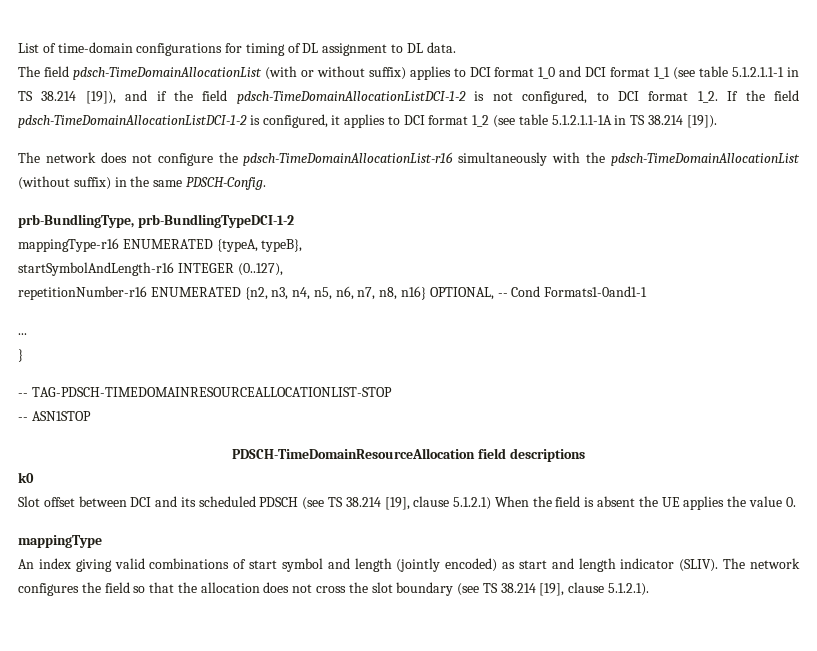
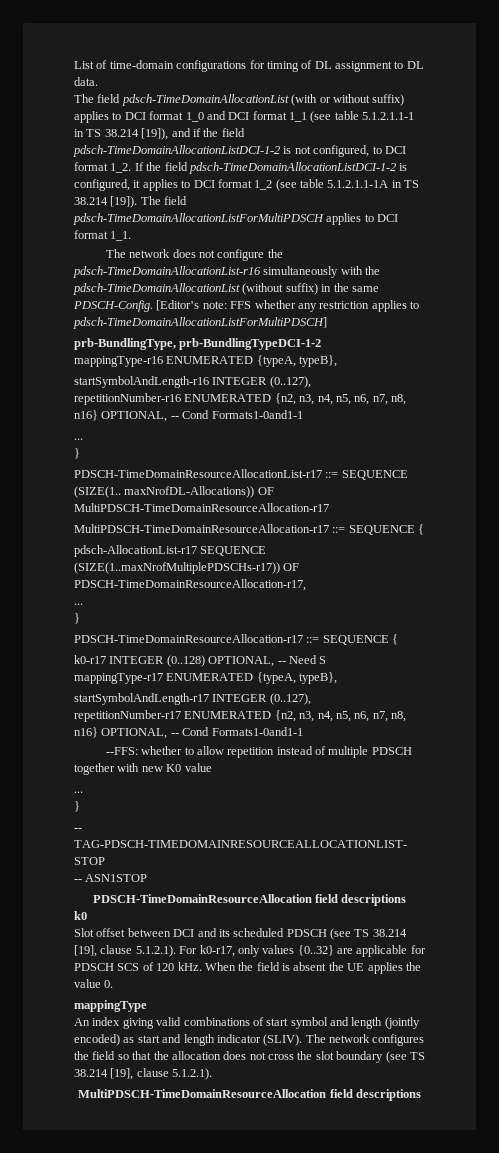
(717, 121) none -> [140,196,188,205] [73,213,399,225] [74,230,132,241] The field pdsch-TimeDomainAllocationListForMultiPDSCH applies to DCI format 1_1.
(266, 183) none -> [156,300,419,312] [73,317,327,329] [Editor’s note: FFS whether any restriction applies to pdsch-TimeDomainAllocationListForMultiPDSCH]
(23, 355) none -> [74,469,408,480] [74,486,274,498] [74,503,329,512] [74,524,425,535] [74,545,267,557] [74,562,300,574] [74,579,306,591] [74,603,83,605] [74,613,80,624] [74,634,399,645] [74,655,327,667] [74,672,338,684] [74,693,311,705] [74,710,406,722] [74,727,303,739] [105,746,412,758] [74,763,212,775] [74,791,83,793] [74,801,80,812] // PDSCH-TimeDomainResourceAllocationList-r17 ::= SEQUENCE (SIZE(1.. maxNrofDL-Allocations)) OF MultiPDSCH-TimeDomainResourceAllocation-r17 // MultiPDSCH-TimeDomainResourceAllocation-r17 ::= SEQUENCE { // pdsch-AllocationList-r17 SEQUENCE (SIZE(1..maxNrofMultiplePDSCHs-r17)) OF PDSCH-TimeDomainResourceAllocation-r17, // ... // } // PDSCH-TimeDomainResourceAllocation-r17 ::= SEQUENCE { // k0-r17 INTEGER (0..128) OPTIONAL, -- Need S // mappingType-r17 ENUMERATED {typeA, typeB}, // startSymbolAndLength-r17 INTEGER (0..127), // repetitionNumber-r17 ENUMERATED {n2, n3, n4, n5, n6, n7, n8, n16} OPTIONAL, -- Cond Formats1-0and1-1 // --FFS: whether to allow repetition instead of multiple PDSCH together with new K0 value // ... // }
[453,497,492,510] 5.1.2.1) -> [135,945,426,957] [74,962,202,971] 5.1.2.1). For k0-r17, only values {0..32} are applicable for PDSCH SCS of 120 kHz.
(650, 589) none -> [78,1089,421,1101] // MultiPDSCH-TimeDomainResourceAllocation field descriptions

